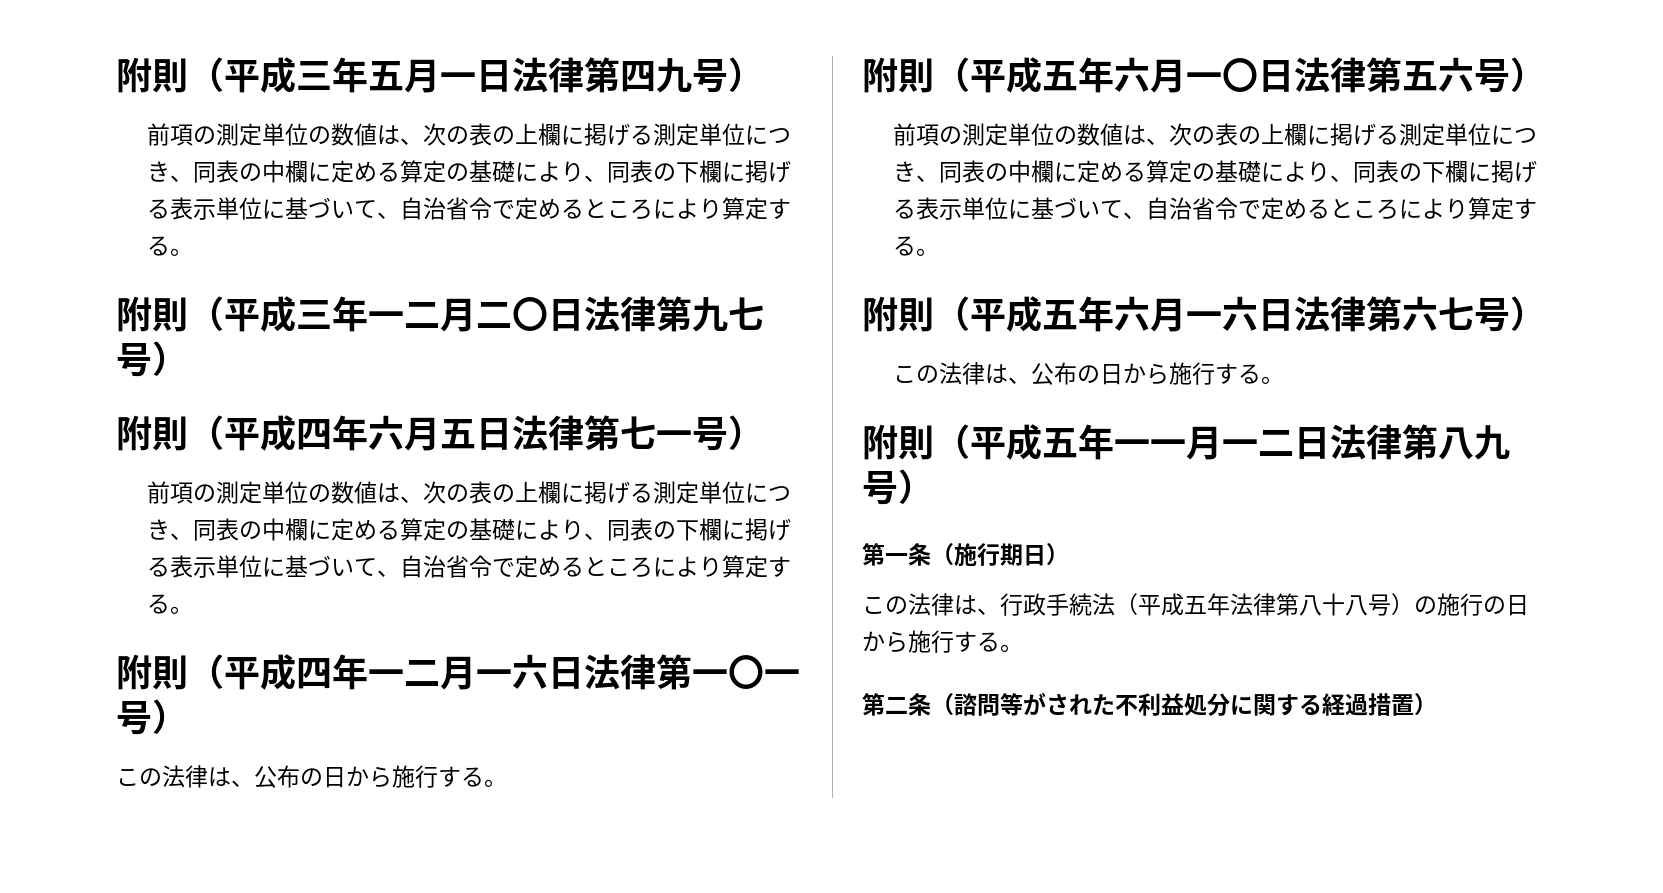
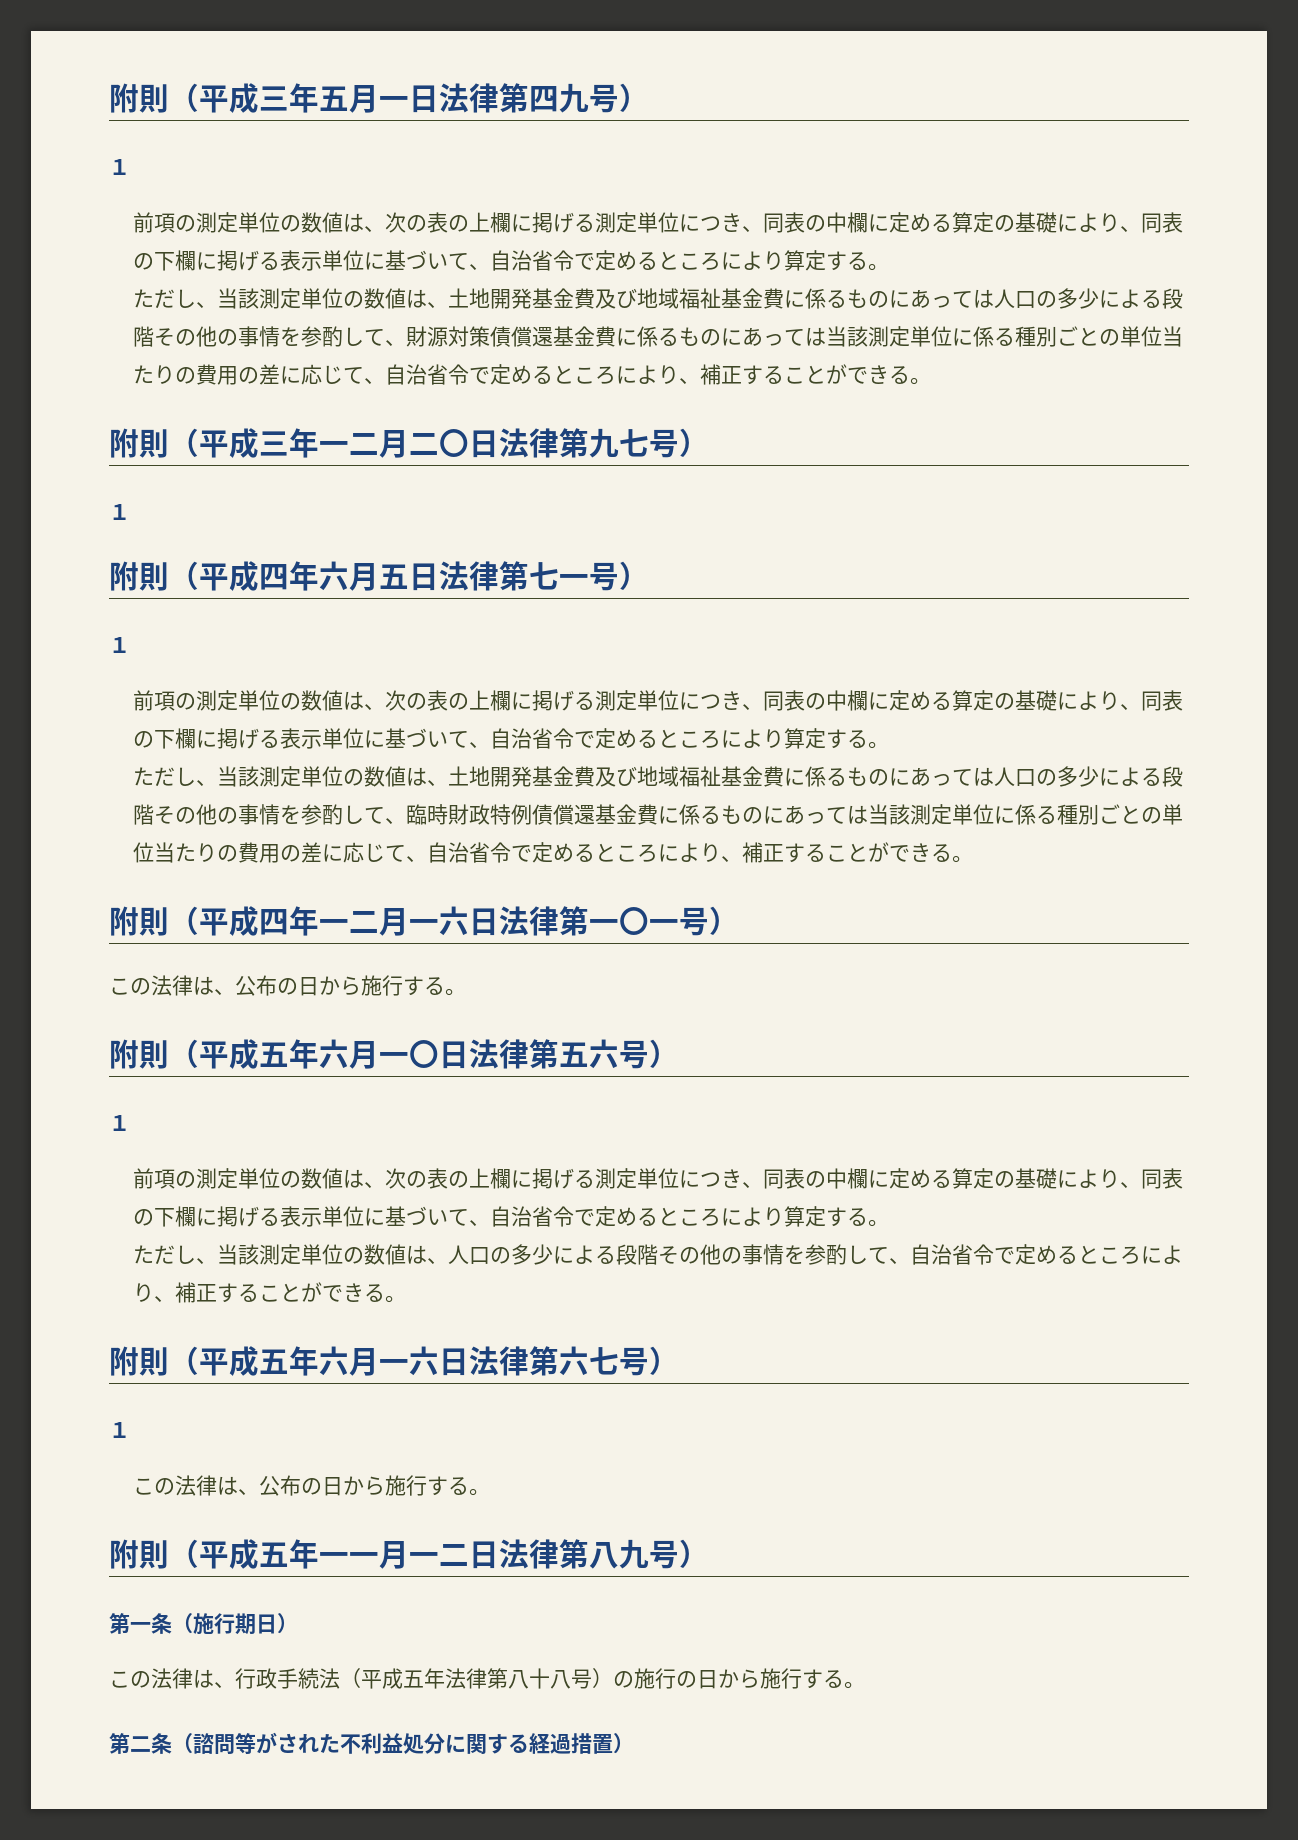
(764, 74) none -> [109,159,130,175] // １
(193, 252) none -> [133,288,1184,309] [133,326,1184,347] [133,364,932,385] // ただし、当該測定単位の数値は、土地開発基金費及び地域福祉基金費に係るものにあっては人口の多少による段階その他の事情を参酌して、財源対策債償還基金費に係るものにあっては当該測定単位に係る種別ごとの単位当たりの費用の差に応じて、自治省令で定めるところにより、補正することができる。
(188, 358) none -> [109,504,130,520] // １
(764, 432) none -> [109,637,130,653] // １
(193, 610) none -> [133,766,1184,787] [133,804,1184,825] [133,842,974,863] // ただし、当該測定単位の数値は、土地開発基金費及び地域福祉基金費に係るものにあっては人口の多少による段階その他の事情を参酌して、臨時財政特例債償還基金費に係るものにあっては当該測定単位に係る種別ごとの単位当たりの費用の差に応じて、自治省令で定めるところにより、補正することができる。
(1546, 74) none -> [109,1115,130,1131] // １
(939, 252) none -> [133,1244,1184,1265] [133,1282,407,1303] // ただし、当該測定単位の数値は、人口の多少による段階その他の事情を参酌して、自治省令で定めるところにより、補正することができる。
(1546, 313) none -> [109,1422,130,1438] // １

